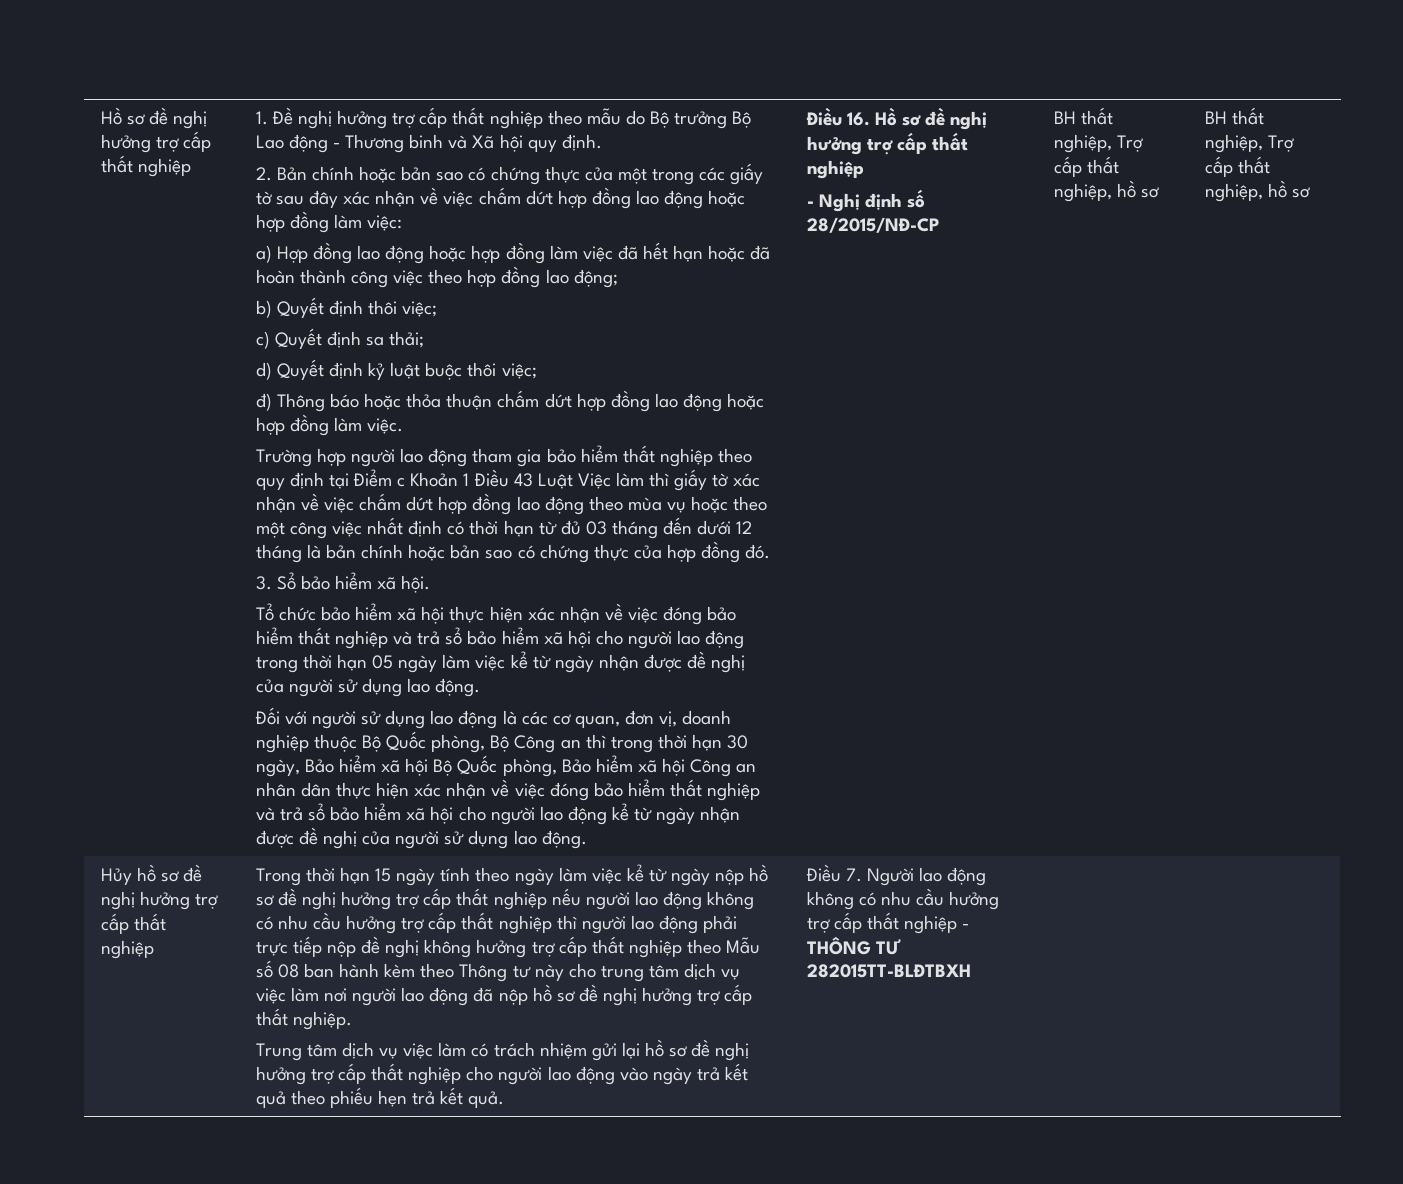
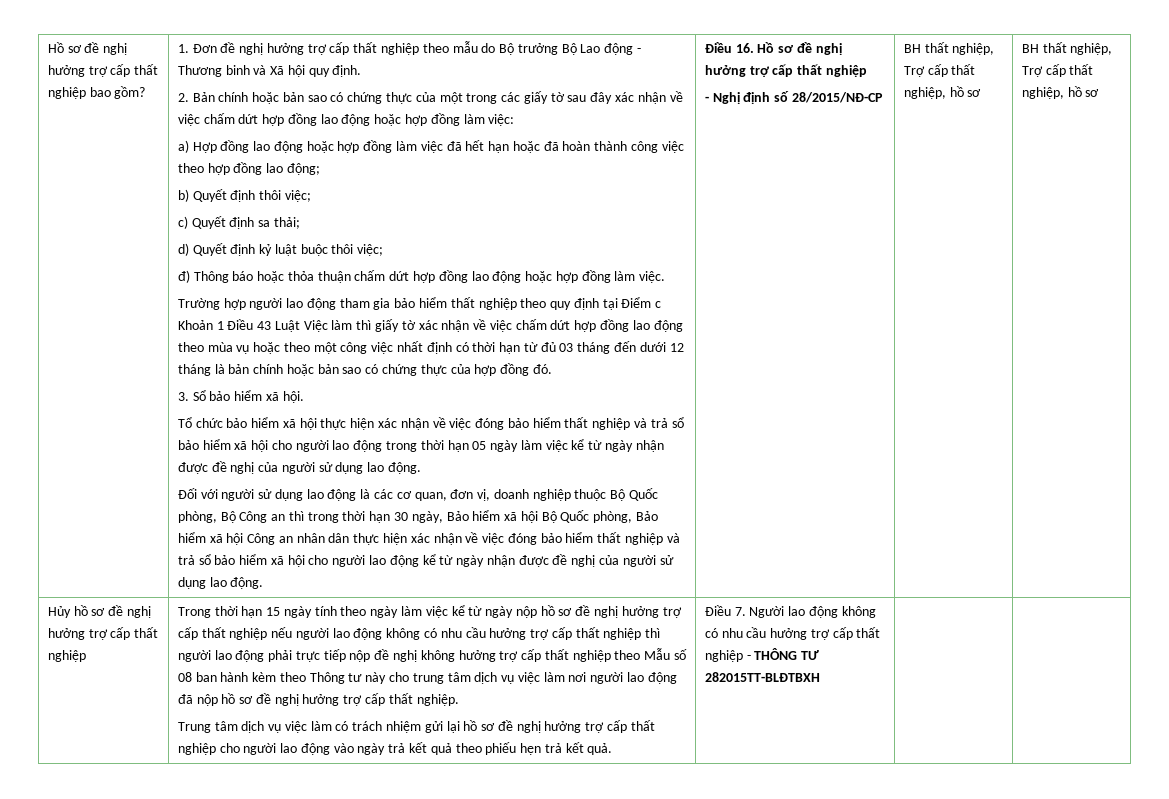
[100,107,208,129] [100,131,211,153] [100,155,191,177] Hồ sơ đề nghị hưởng trợ cấp thất nghiệp -> [47,42,128,55] [47,64,159,77] [47,86,146,99] Hồ sơ đề nghị hưởng trợ cấp thất nghiệp bao gồm?
[271,107,293,125] Đề -> [192,42,236,53] Đơn đề

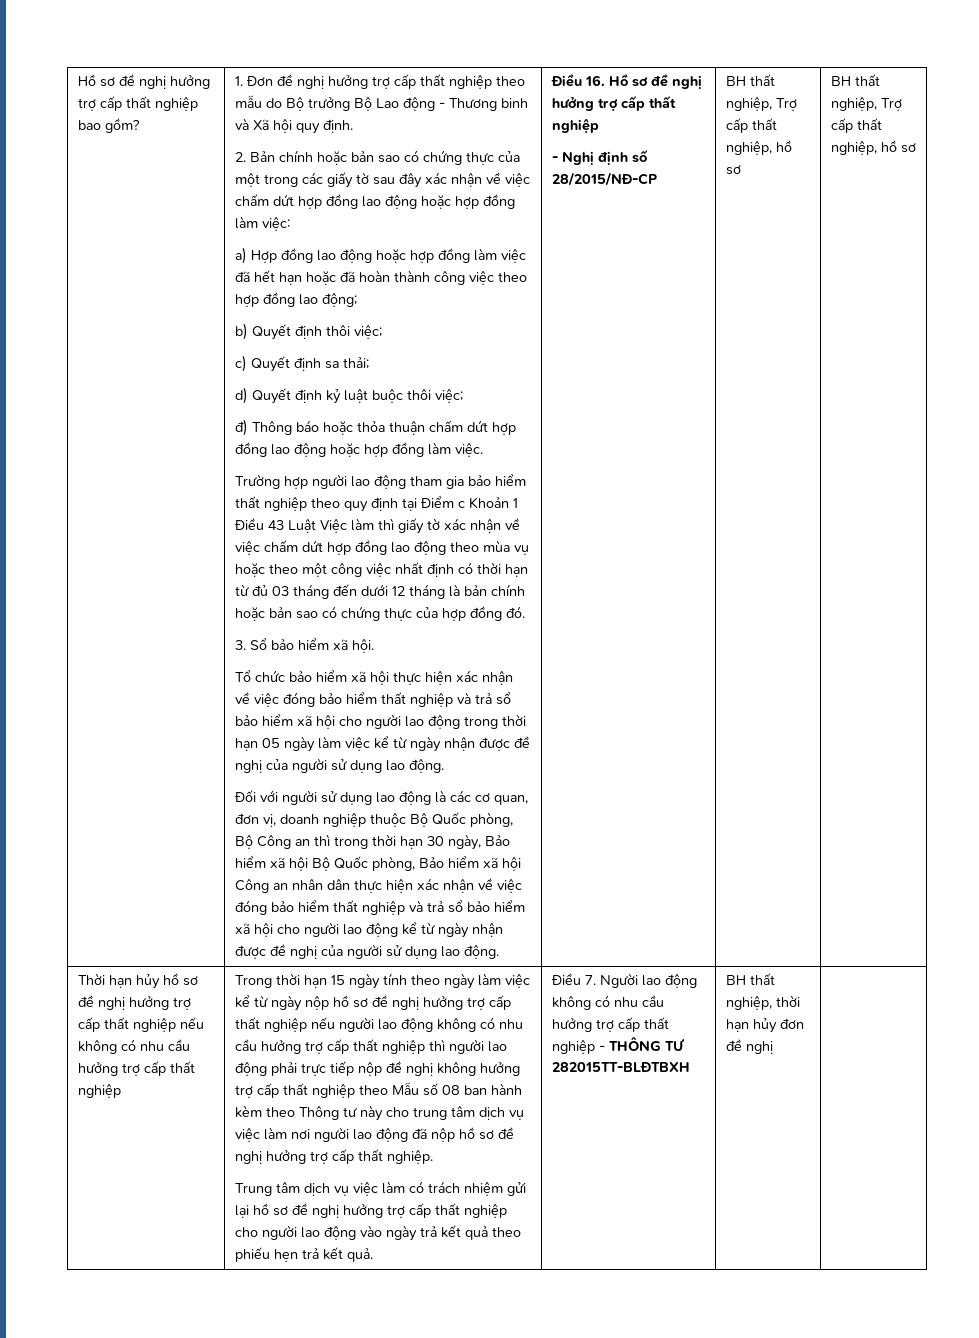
[47,605,151,618] [47,627,159,640] [47,650,86,662] Hủy hồ sơ đề nghị hưởng trợ cấp thất nghiệp -> [77,973,198,989] [77,995,191,1010] [77,1017,204,1032] [77,1039,190,1054] [77,1061,195,1076] [77,1084,121,1098] Thời hạn hủy hồ sơ đề nghị hưởng trợ cấp thất nghiệp nếu không có nhu cầu hưởng trợ cấp thất nghiệp
(820, 677) none -> [725,973,775,985] [725,995,800,1010] [725,1018,804,1033] [725,1039,773,1054] BH thất nghiệp, thời hạn hủy đơn đề nghị

